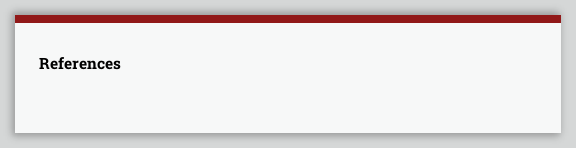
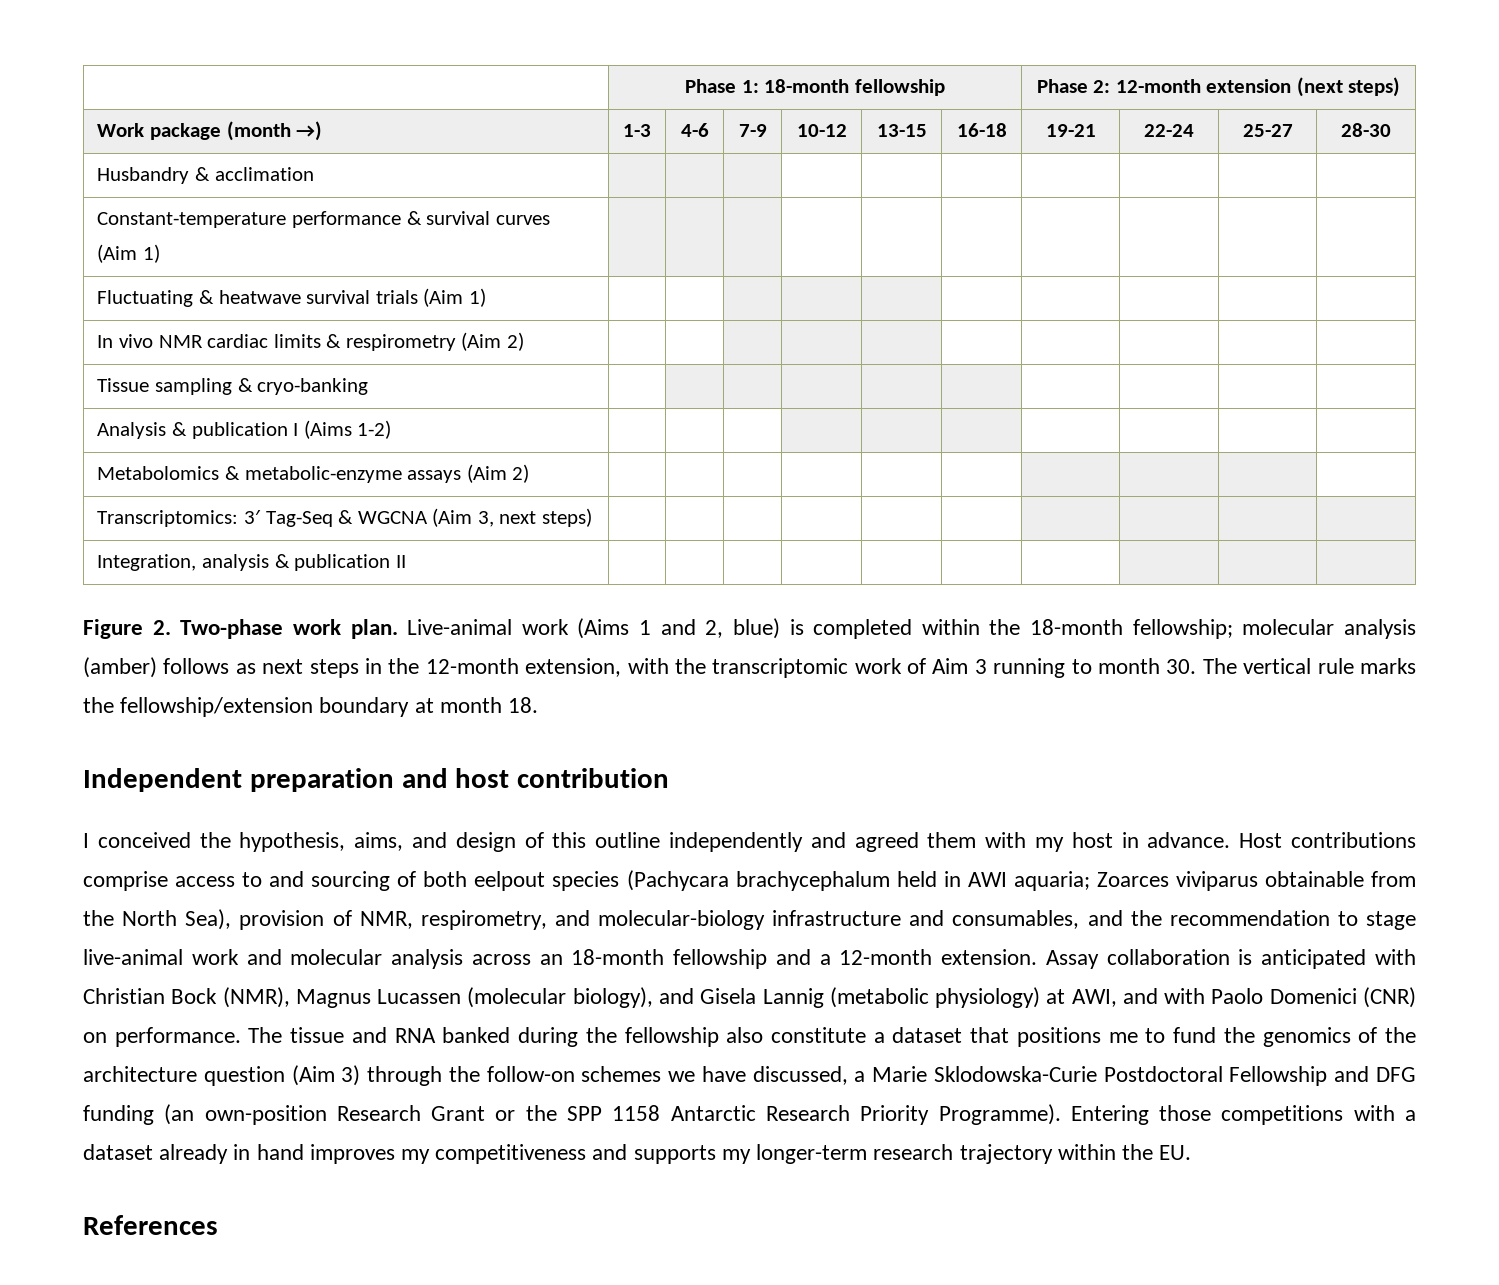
(39, 63) none -> [685,79,945,96] [1036,77,1401,97] [97,121,323,141] [623,124,651,137] [680,123,709,137] [738,124,767,137] [796,124,847,137] [876,124,927,137] [956,123,1007,137] [1045,124,1096,137] [1144,124,1194,137] [1242,124,1293,137] [1341,123,1391,137] [97,167,314,184] [97,211,550,228] [97,244,161,263] [97,288,486,307] [97,332,524,351] [97,378,369,395] [97,420,392,439] [97,464,530,483] [97,508,592,527] [97,554,406,571] [83,618,1416,639] [83,657,1416,678] [83,697,539,717] [83,768,670,792] [83,832,1416,852] [83,870,1416,891] [83,909,1416,930] [83,949,1416,969] [83,987,1417,1008] [83,1027,1417,1047] [83,1065,1416,1086] [83,1104,1416,1125] [83,1144,1192,1164] | Phase 1: 18-month fellowship | Phase 2: 12-month extension (next steps) // Work package (month →) | 1-3 | 4-6 | 7-9 | 10-12 | 13-15 | 16-18 | 19-21 | 22-24 | 25-27 | 28-30 // Husbandry & acclimation | | | | | | | | | | // Constant-temperature performance & survival curves (Aim 1) | | | | | | | | | | // Fluctuating & heatwave survival trials (Aim 1) | | | | | | | | | | // In vivo NMR cardiac limits & respirometry (Aim 2) | | | | | | | | | | // Tissue sampling & cryo-banking | | | | | | | | | | // Analysis & publication I (Aims 1-2) | | | | | | | | | | // Metabolomics & metabolic-enzyme assays (Aim 2) | | | | | | | | | | // Transcriptomics: 3′ Tag-Seq & WGCNA (Aim 3, next steps) | | | | | | | | | | // Integration, analysis & publication II | | | | | | | | | | // Figure 2. Two-phase work plan. Live-animal work (Aims 1 and 2, blue) is completed within the 18-month fellowship; molecular analysis (amber) follows as next steps in the 12-month extension, with the transcriptomic work of Aim 3 running to month 30. The vertical rule marks the fellowship/extension boundary at month 18. // Independent preparation and host contribution // I conceived the hypothesis, aims, and design of this outline independently and agreed them with my host in advance. Host contributions comprise access to and sourcing of both eelpout species (Pachycara brachycephalum held in AWI aquaria; Zoarces viviparus obtainable from the North Sea), provision of NMR, respirometry, and molecular-biology infrastructure and consumables, and the recommendation to stage live-animal work and molecular analysis across an 18-month fellowship and a 12-month extension. Assay collaboration is anticipated with Christian Bock (NMR), Magnus Lucassen (molecular biology), and Gisela Lannig (metabolic physiology) at AWI, and with Paolo Domenici (CNR) on performance. The tissue and RNA banked during the fellowship also constitute a dataset that positions me to fund the genomics of the architecture question (Aim 3) through the follow-on schemes we have discussed, a Marie Sklodowska-Curie Postdoctoral Fellowship and DFG funding (an own-position Research Grant or the SPP 1158 Antarctic Research Priority Programme). Entering those competitions with a dataset already in hand improves my competitiveness and supports my longer-term research trajectory within the EU. //

